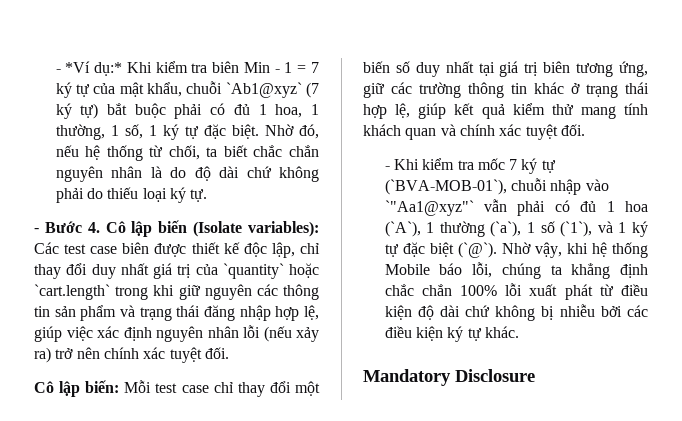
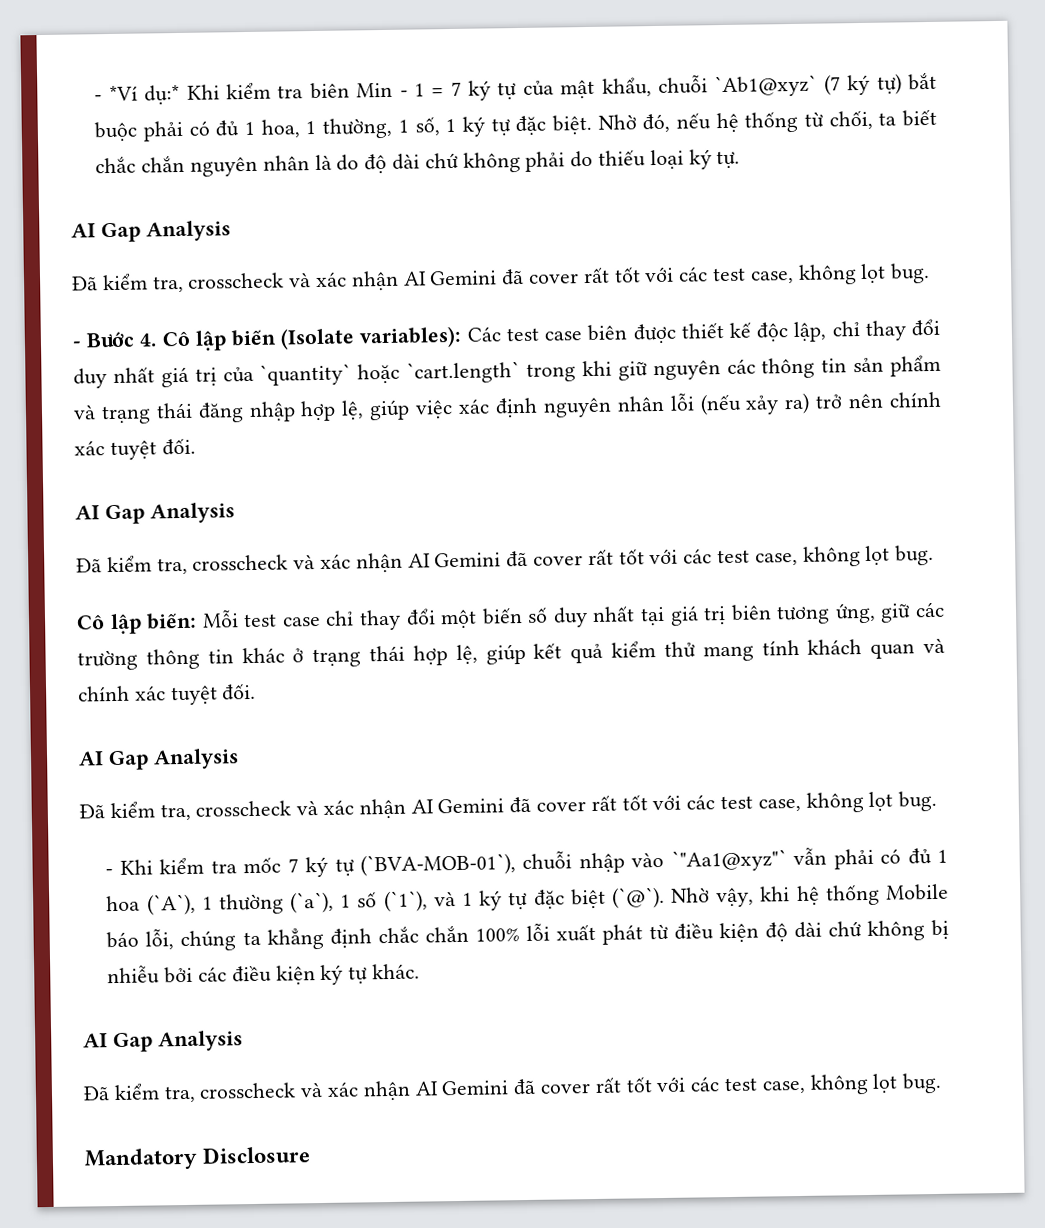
(208, 195) none -> [71,220,231,243] [72,262,931,293] // AI Gap Analysis // Đã kiểm tra, crosscheck và xác nhận AI Gemini đã cover rất tốt với các test case, không lọt bug.
(229, 353) none -> [75,502,235,525] [76,544,935,575] // AI Gap Analysis // Đã kiểm tra, crosscheck và xác nhận AI Gemini đã cover rất tốt với các test case, không lọt bug.
(585, 130) none -> [78,748,239,771] [79,790,938,821] // AI Gap Analysis // Đã kiểm tra, crosscheck và xác nhận AI Gemini đã cover rất tốt với các test case, không lọt bug.
(519, 332) none -> [83,1030,243,1053] [83,1072,943,1103] // AI Gap Analysis // Đã kiểm tra, crosscheck và xác nhận AI Gemini đã cover rất tốt với các test case, không lọt bug.

